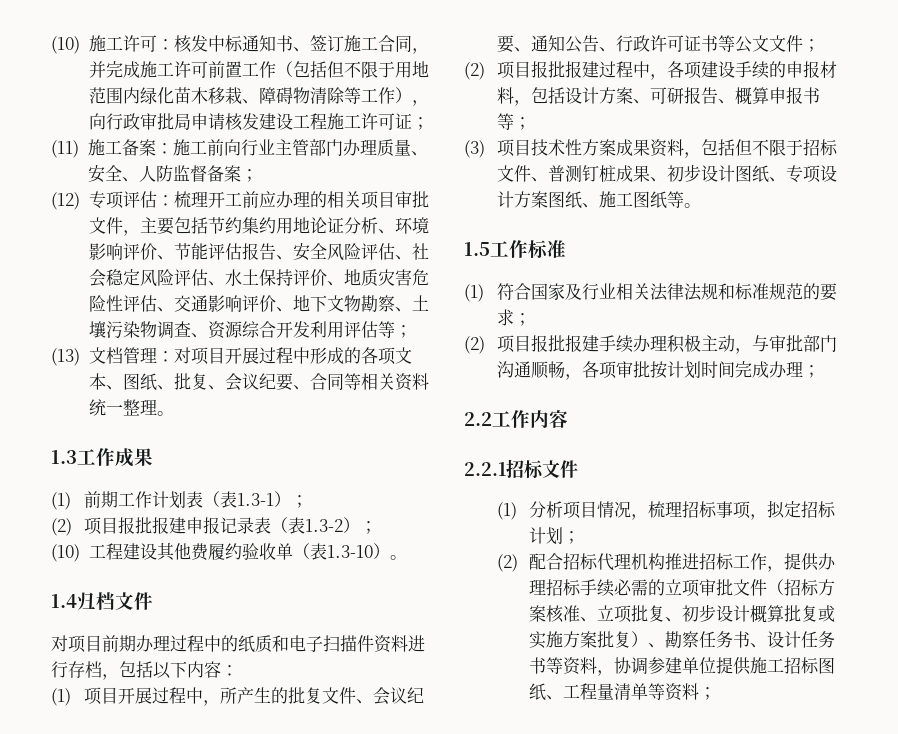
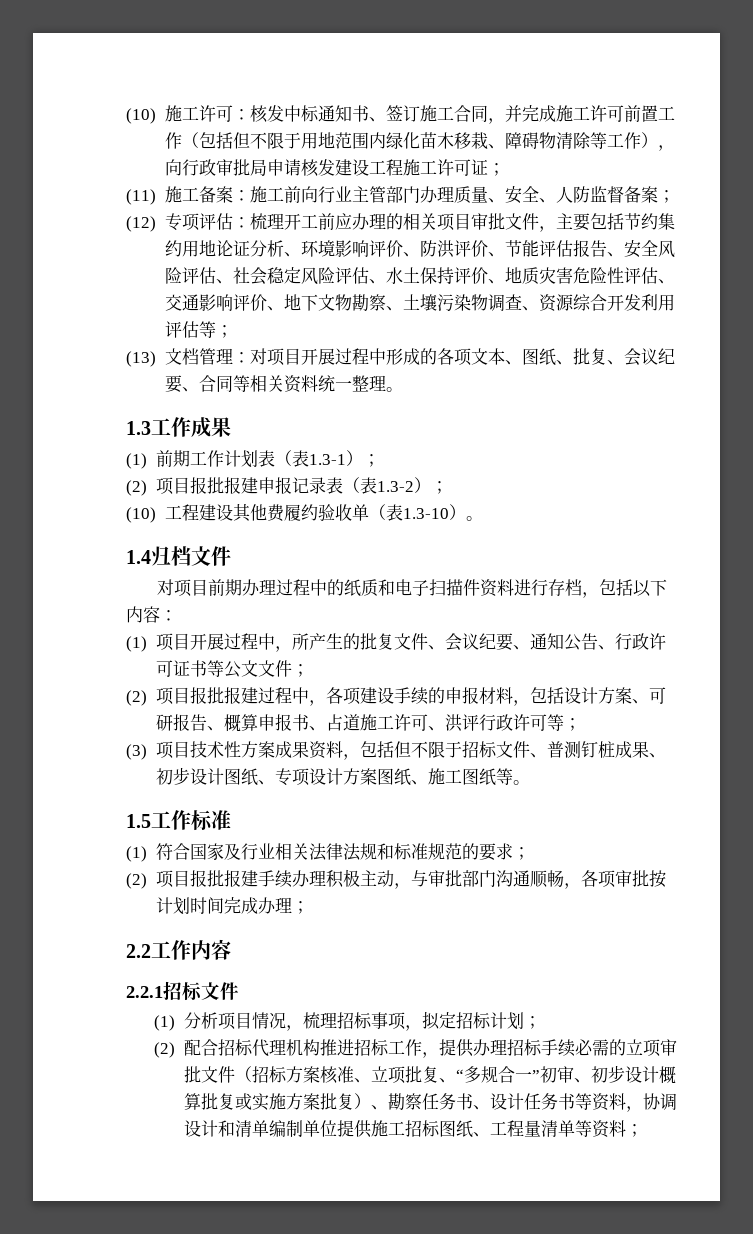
(174, 257) none -> [419,240,505,258] 防洪评价、
(820, 95) none -> [308,714,547,732] 、占道施工许可、洪评行政许可
(683, 619) none -> [455,1066,591,1083] “多规合一”初审、
[648,657,683,674] 参建 -> [183,1120,303,1137] 设计和清单编制

